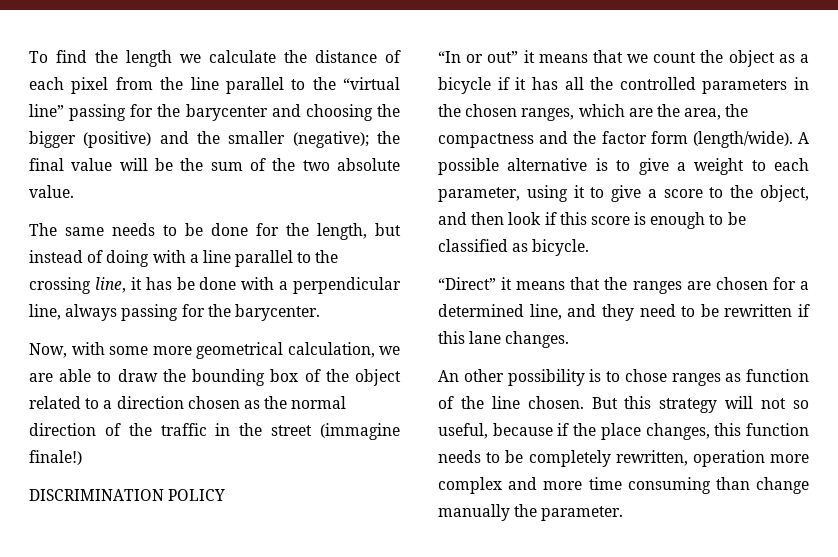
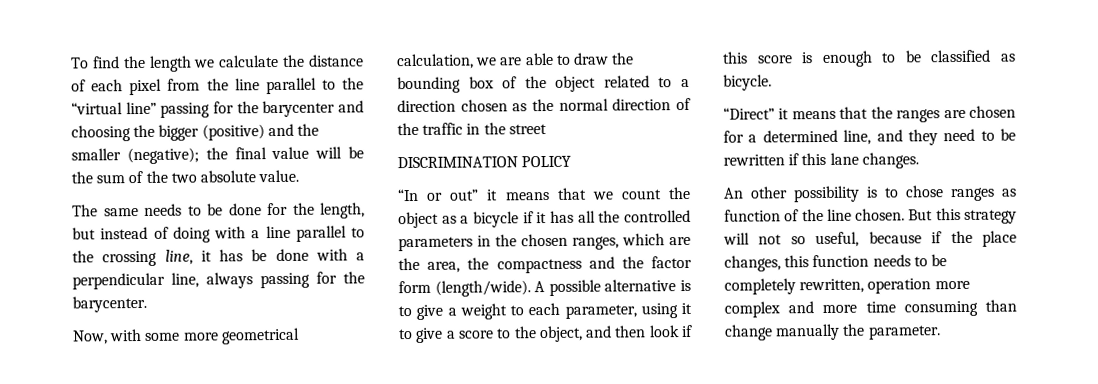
[320,423,400,440] [29,450,82,465] (immagine finale!) -> (547, 129) none

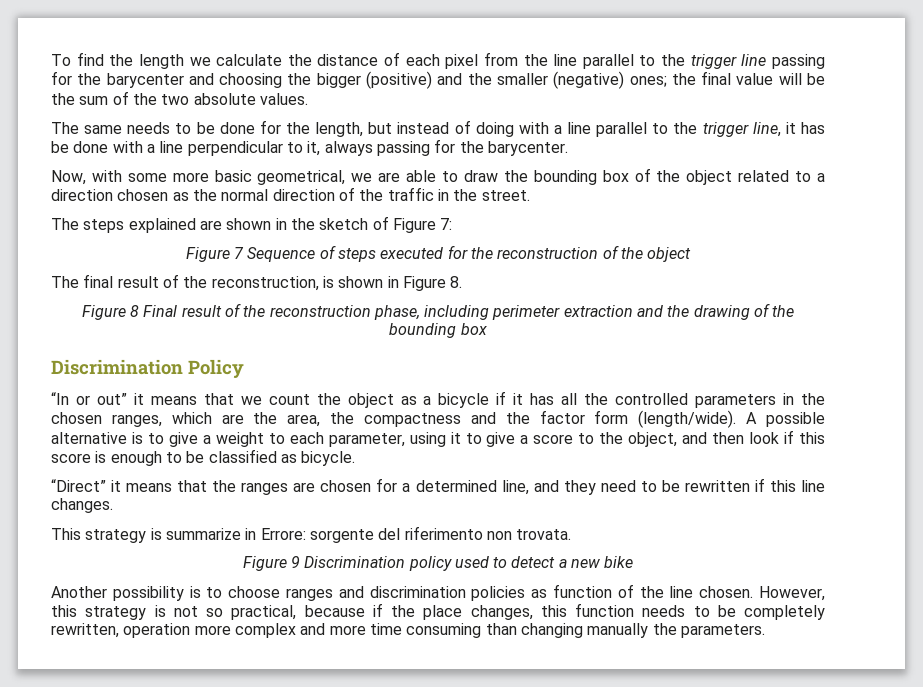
[71,101,157,115] “virtual line” -> [690,54,767,69] trigger line
[126,147,199,165] (negative); -> [553,71,667,89] (negative) ones;
[258,169,300,183] value. -> [259,93,308,105] values.
[102,250,158,267] crossing -> [702,122,749,137] trigger
[72,272,199,290] perpendicular line, -> [159,141,321,156] line perpendicular to it,
[220,327,300,345] [396,53,474,70] geometrical calculation, -> [214,170,346,185] basic geometrical,
[508,124,547,135] [397,155,572,169] street // DISCRIMINATION POLICY -> [481,190,530,201] [51,216,453,233] [185,245,692,262] [51,274,463,291] [81,303,795,320] [389,323,487,338] [51,359,244,378] street. // The steps explained are shown in the sketch of Figure 7: // Figure 7 Sequence of steps executed for the reconstruction of the object // The final result of the reconstruction, is shown in Figure 8. // Figure 8 Final result of the reconstruction phase, including perimeter extraction and the drawing of the bounding box // Discrimination Policy
[829,152,859,165] lane -> [800,480,825,492] line
[723,185,995,203] An other possibility is to chose ranges -> [51,526,572,543] [242,556,634,571] [51,586,526,601] This strategy is summarize in Errore: sorgente del riferimento non trovata. // Figure 9 Discrimination policy used to detect a new bike // Another possibility is to choose ranges and discrimination policies
[908,209,934,221] But -> [758,586,825,601] However,
[723,232,750,245] will -> [154,605,166,617] is
[815,231,860,248] useful, -> [231,605,297,620] practical,
[724,324,773,341] change -> [520,623,583,638] changing
[867,325,941,340] parameter. -> [680,624,765,638] parameters.

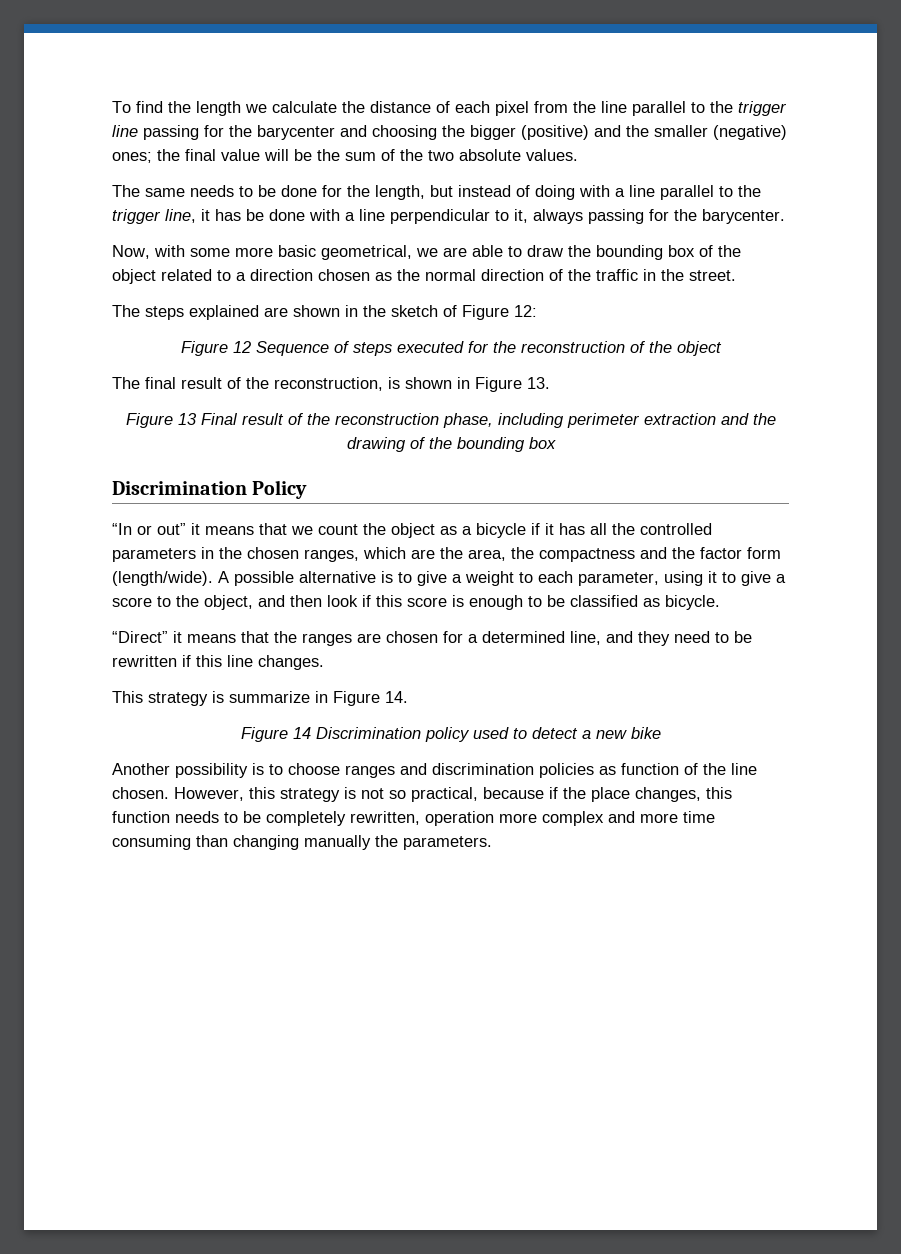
[440,218,453,230] [185,247,245,262] 7: // Figure 7 -> [514,305,537,317] [180,341,251,356] 12: // Figure 12
[450,276,463,288] [81,305,139,320] 8. // Figure 8 -> [527,377,550,389] [125,413,197,428] 13. // Figure 13
[260,526,572,543] [242,556,300,571] Errore: sorgente del riferimento non trovata. // Figure 9 -> [333,691,408,706] [240,727,311,742] Figure 14. // Figure 14

